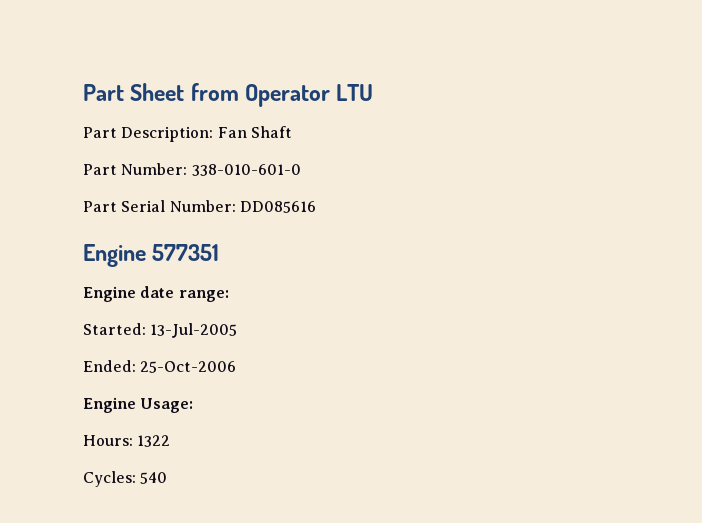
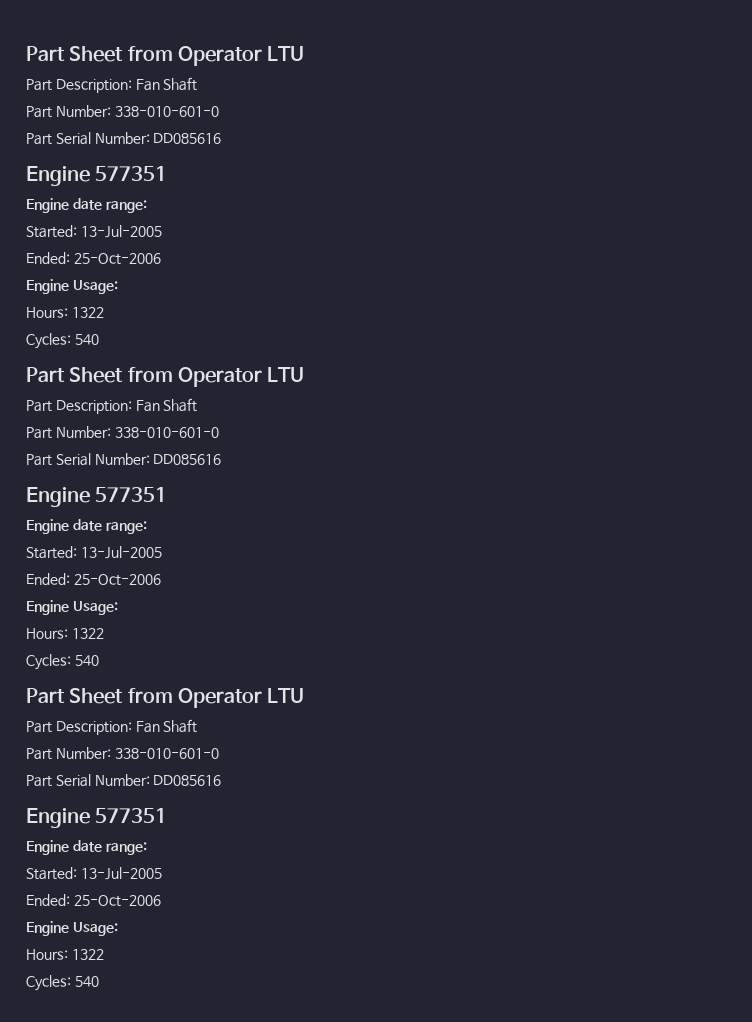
(168, 478) none -> [26,367,305,387] [26,398,198,414] [26,426,219,439] [26,453,222,466] [26,487,168,507] [26,519,147,534] [26,546,162,559] [26,573,161,586] [26,600,118,615] [26,628,104,639] [26,654,99,670] [26,688,305,708] [26,719,198,735] [26,747,219,760] [26,774,222,787] [26,808,168,828] [26,840,147,855] [26,867,162,880] [26,894,161,907] [26,921,118,936] [26,949,104,960] [26,975,99,991] // Part Sheet from Operator LTU // Part Description: Fan Shaft // Part Number: 338-010-601-0 // Part Serial Number: DD085616 // Engine 577351 // Engine date range: // Started: 13-Jul-2005 // Ended: 25-Oct-2006 // Engine Usage: // Hours: 1322 // Cycles: 540 // Part Sheet from Operator LTU // Part Description: Fan Shaft // Part Number: 338-010-601-0 // Part Serial Number: DD085616 // Engine 577351 // Engine date range: // Started: 13-Jul-2005 // Ended: 25-Oct-2006 // Engine Usage: // Hours: 1322 // Cycles: 540

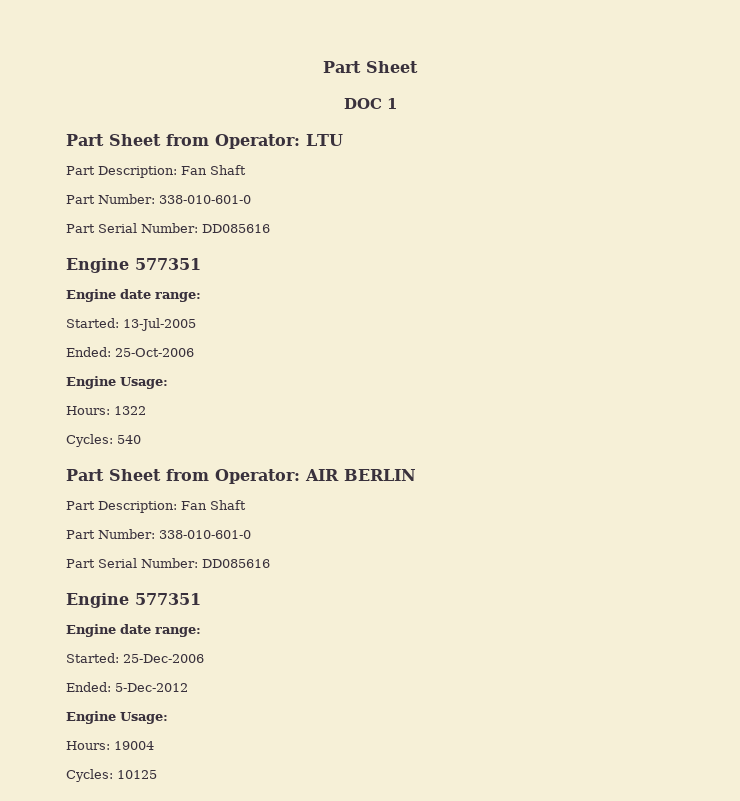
[26,46,262,66] Part Sheet from Operator -> [323,61,418,73] [343,98,397,109] [66,134,300,149] Part Sheet // DOC 1 // Part Sheet from Operator:
[177,367,305,387] Operator LTU -> [215,469,416,484] Operator: AIR BERLIN
[80,546,162,559] [26,573,161,586] [26,600,118,615] [26,628,104,639] [26,654,99,670] [26,688,305,708] [26,719,198,735] [26,747,219,760] [26,774,222,787] [26,808,168,828] [26,840,147,855] [26,867,162,880] [26,894,161,907] [26,921,118,936] [26,949,104,960] [26,975,99,991] 13-Jul-2005 // Ended: 25-Oct-2006 // Engine Usage: // Hours: 1322 // Cycles: 540 // Part Sheet from Operator LTU // Part Description: Fan Shaft // Part Number: 338-010-601-0 // Part Serial Number: DD085616 // Engine 577351 // Engine date range: // Started: 13-Jul-2005 // Ended: 25-Oct-2006 // Engine Usage: // Hours: 1322 // Cycles: 540 -> [123,654,204,663] [66,682,188,692] [66,711,168,724] [66,741,154,750] [66,769,157,782] 25-Dec-2006 // Ended: 5-Dec-2012 // Engine Usage: // Hours: 19004 // Cycles: 10125

